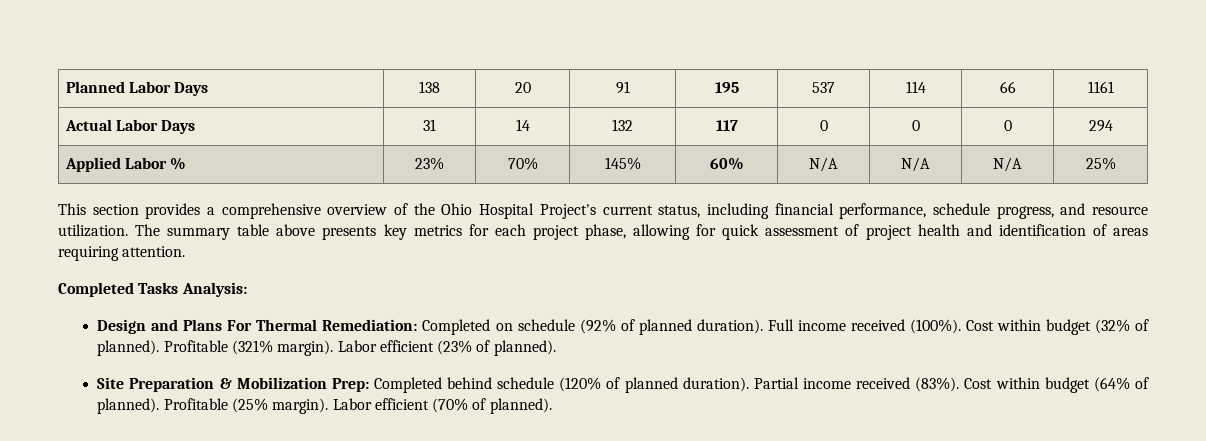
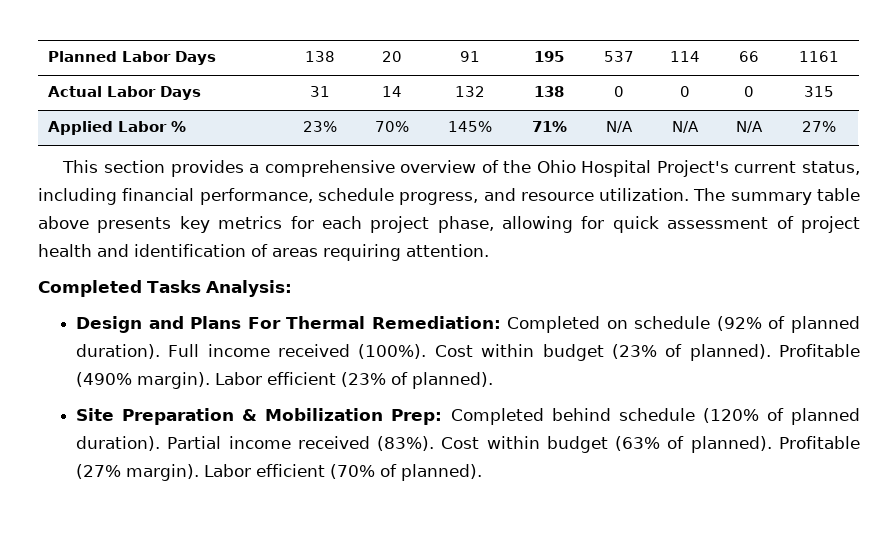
[715,120,738,131] 117 -> [534,86,564,97] 138
[1088,120,1113,132] 294 -> [804,86,834,97] 315
[709,157,744,170] 60% -> [531,121,567,132] 71%
[1085,157,1116,170] 25% -> [802,121,836,132] 27%
[1094,319,1149,334] [97,340,273,356] (32% of planned). Profitable (321% -> [611,344,861,361] [76,372,133,387] (23% of planned). Profitable (490%
[1093,377,1150,392] [97,398,268,414] (64% of planned). Profitable (25% -> [615,436,860,453] [76,464,122,479] (63% of planned). Profitable (27%

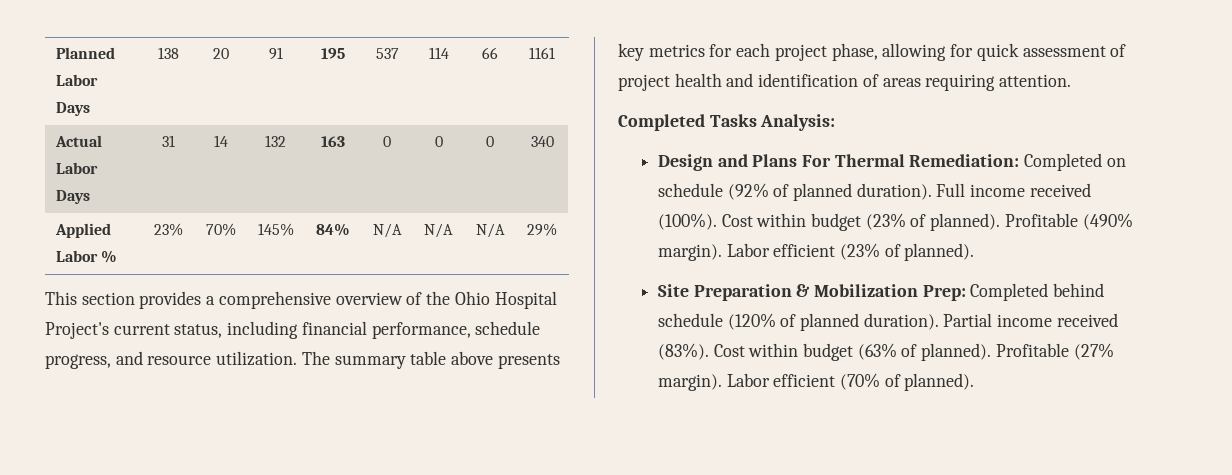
[534,86,564,97] 138 -> [321,136,345,147] 163
[804,86,834,97] 315 -> [530,136,554,147] 340
[531,121,567,132] 71% -> [316,223,350,236] 84%
[802,121,836,132] 27% -> [527,223,557,236] 29%

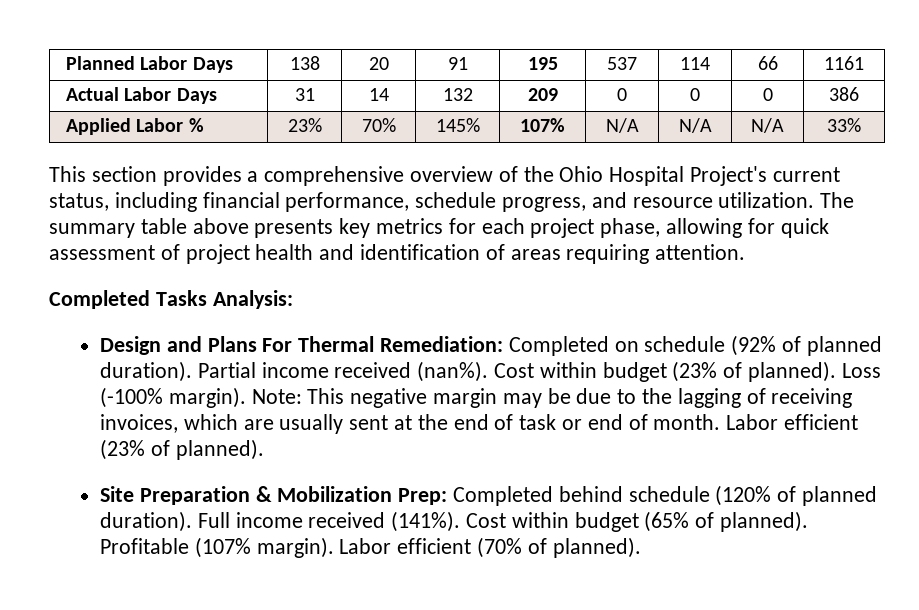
[321,136,345,147] 163 -> [527,88,558,101] 209
[530,136,554,147] 340 -> [829,87,859,101] 386
[316,223,350,236] 84% -> [520,118,565,132] 107%
[527,223,557,236] 29% -> [827,118,861,132] 33%
[936,183,1091,197] [657,213,717,230] Full income received (100%). -> [197,361,489,382] Partial income received (nan%).
[1004,213,1133,230] [657,244,722,261] Profitable (490% margin). -> [841,363,881,378] [99,387,853,408] [99,414,721,434] Loss (-100% margin). Note: This negative margin may be due to the lagging of receiving invoices, which are usually sent at the end of task or end of month.
[943,313,1118,327] [657,343,1114,361] Partial income received (83%). Cost within budget (63% of planned). Profitable (27% -> [197,511,809,532] [99,537,251,558] Full income received (141%). Cost within budget (65% of planned). Profitable (107%

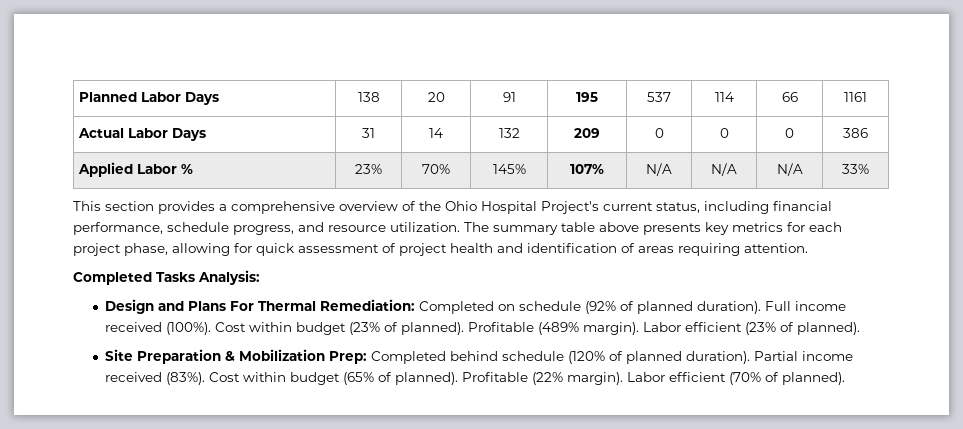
[197,361,489,382] Partial income received (nan%). -> [764,301,846,311] [104,322,211,335] Full income received (100%).
[841,363,881,378] [99,387,853,408] [99,414,721,434] Loss (-100% margin). Note: This negative margin may be due to the lagging of receiving invoices, which are usually sent at the end of task or end of month. -> [467,322,639,335] Profitable (489% margin).
[197,511,461,532] Full income received (141%). -> [753,351,853,361] [104,372,205,385] Partial income received (83%).
[194,537,251,558] (107% -> [531,372,563,385] (22%

